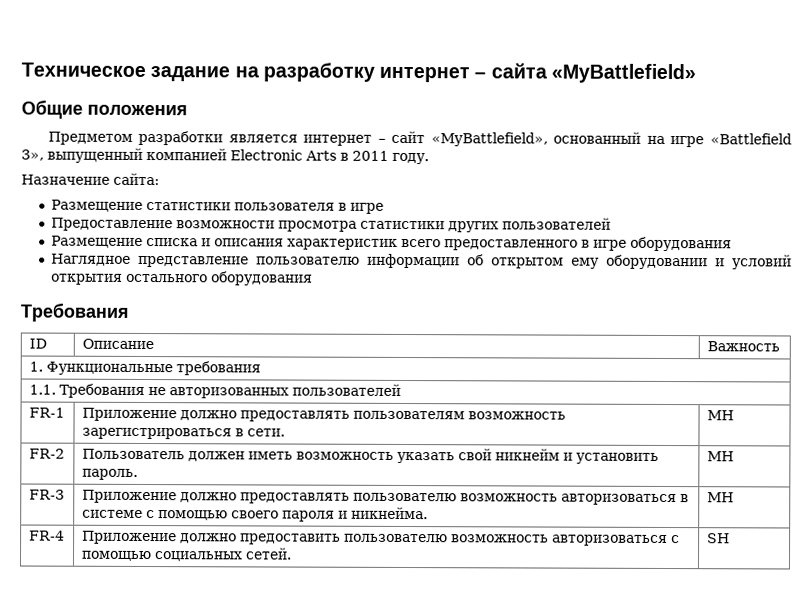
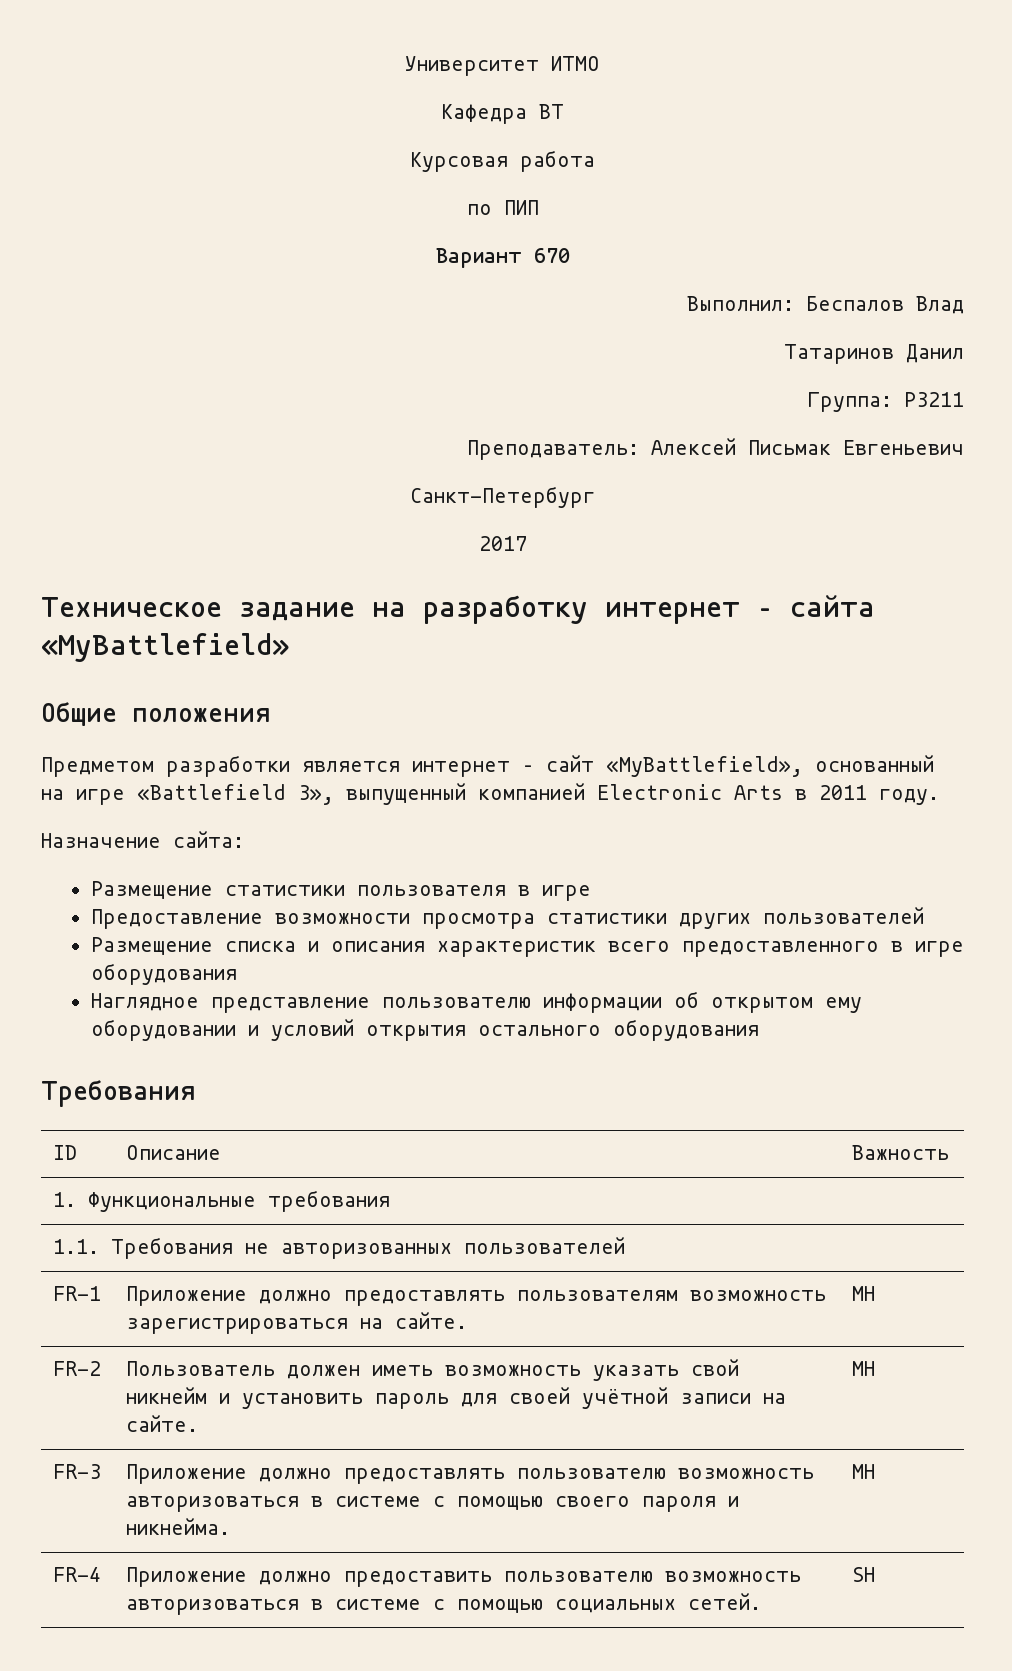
(21, 69) none -> [405,56,600,76] [441,104,564,124] [410,150,595,172] [466,200,539,215] [435,248,570,268] [687,296,964,314] [784,344,964,364] [807,392,964,412] [467,438,964,460] [410,486,595,508] [478,536,527,551] Университет ИТМО // Кафедра ВТ // Курсовая работа // по ПИП // Вариант 670 // Выполнил: Беспалов Влад // Татаринов Данил // Группа: P3211 // Преподаватель: Алексей Письмак Евгеньевич // Санкт-Петербург // 2017 //
[234,428,285,437] в сети. -> [360,1312,468,1329] на сайте.
[81,468,138,480] пароль. -> [375,1387,787,1409] [126,1415,199,1432] пароль для своей учётной записи на сайте.
(668, 540) none -> [311,1599,422,1610] в системе

